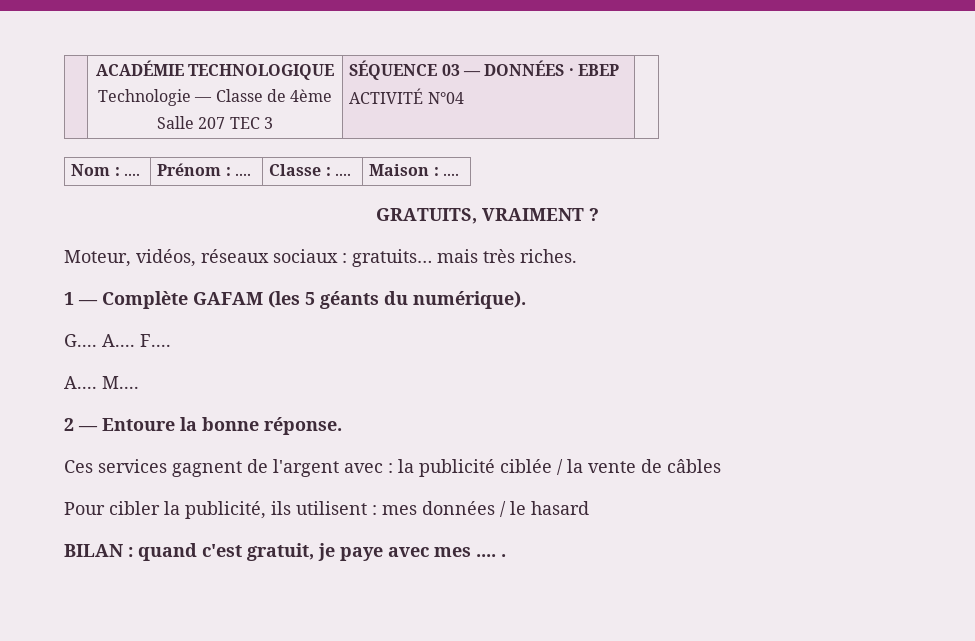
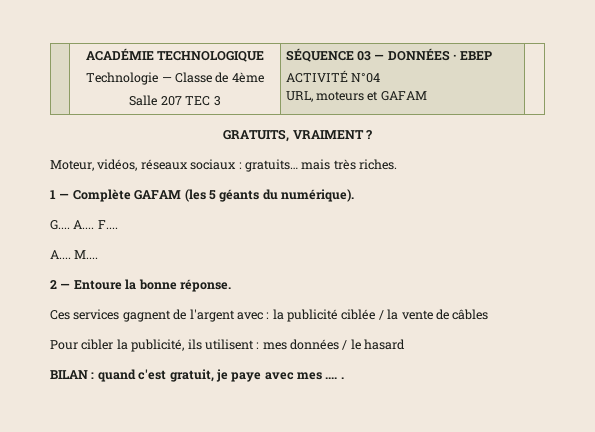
[71,164,140,176] [157,163,251,176] [269,164,351,176] [369,164,459,176] | // Nom : .... | Prénom : .... | Classe : .... | Maison : .... -> [285,91,427,102] // URL, moteurs et GAFAM |

